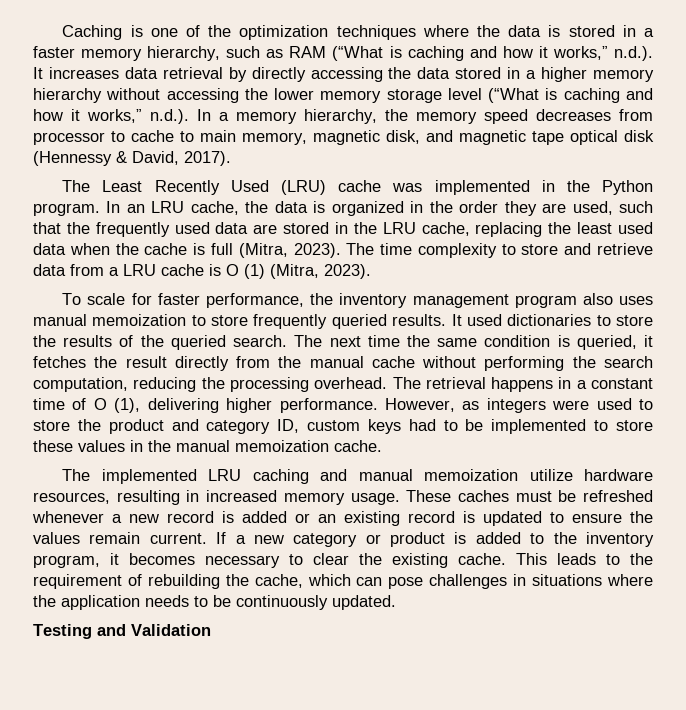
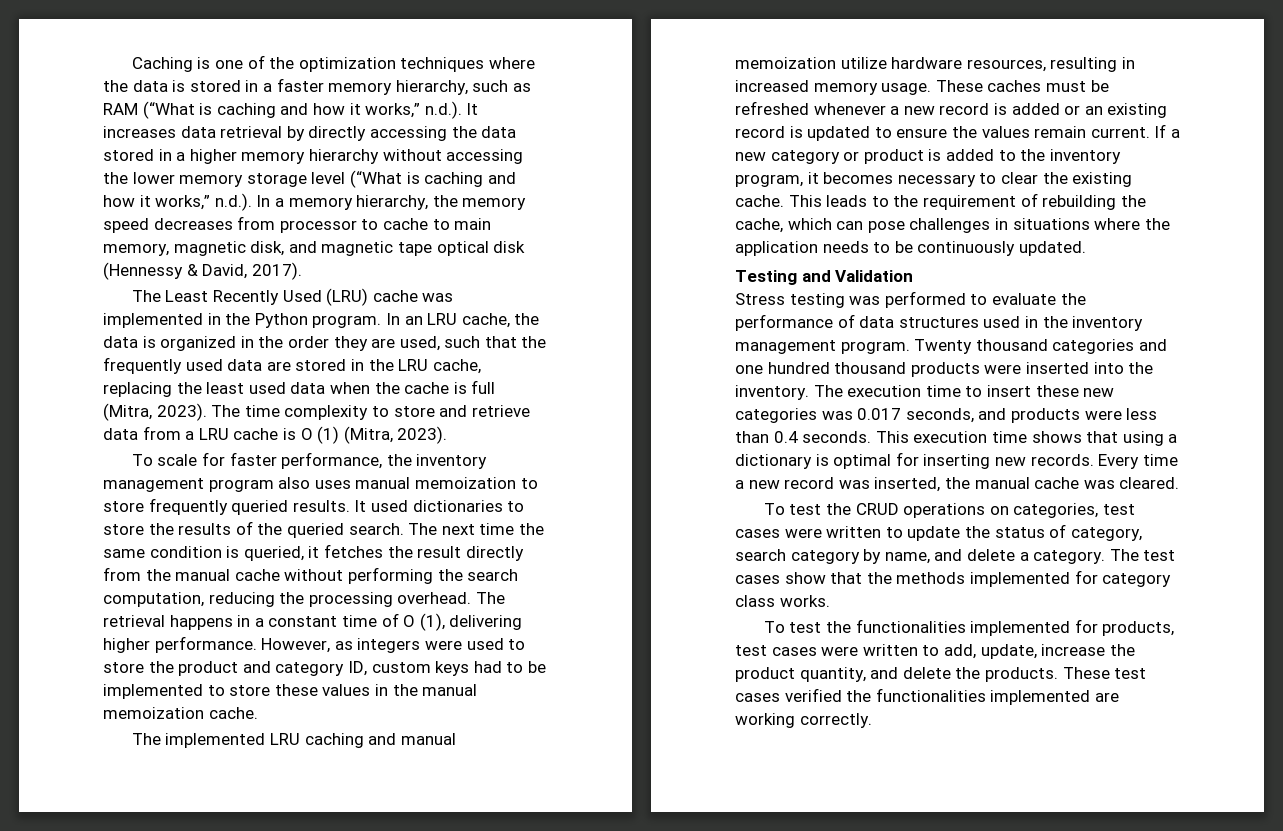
(211, 630) none -> [735,291,1086,308] [735,314,1144,331] [735,339,1167,354] [735,362,1154,377] [735,385,1115,400] [735,408,1158,423] [735,431,1178,446] [735,452,1178,469] [735,477,1180,492] [763,503,1135,518] [735,524,1142,541] [735,549,1176,564] [735,570,1172,587] [735,595,830,607] [763,619,1175,636] [735,644,1135,659] [735,667,1147,682] [735,688,1119,705] [735,713,872,728] // Stress testing was performed to evaluate the performance of data structures used in the inventory management program. Twenty thousand categories and one hundred thousand products were inserted into the inventory. The execution time to insert these new categories was 0.017 seconds, and products were less than 0.4 seconds. This execution time shows that using a dictionary is optimal for inserting new records. Every time a new record was inserted, the manual cache was cleared. // To test the CRUD operations on categories, test cases were written to update the status of category, search category by name, and delete a category. The test cases show that the methods implemented for category class works. // To test the functionalities implemented for products, test cases were written to add, update, increase the product quantity, and delete the products. These test cases verified the functionalities implemented are working correctly.

